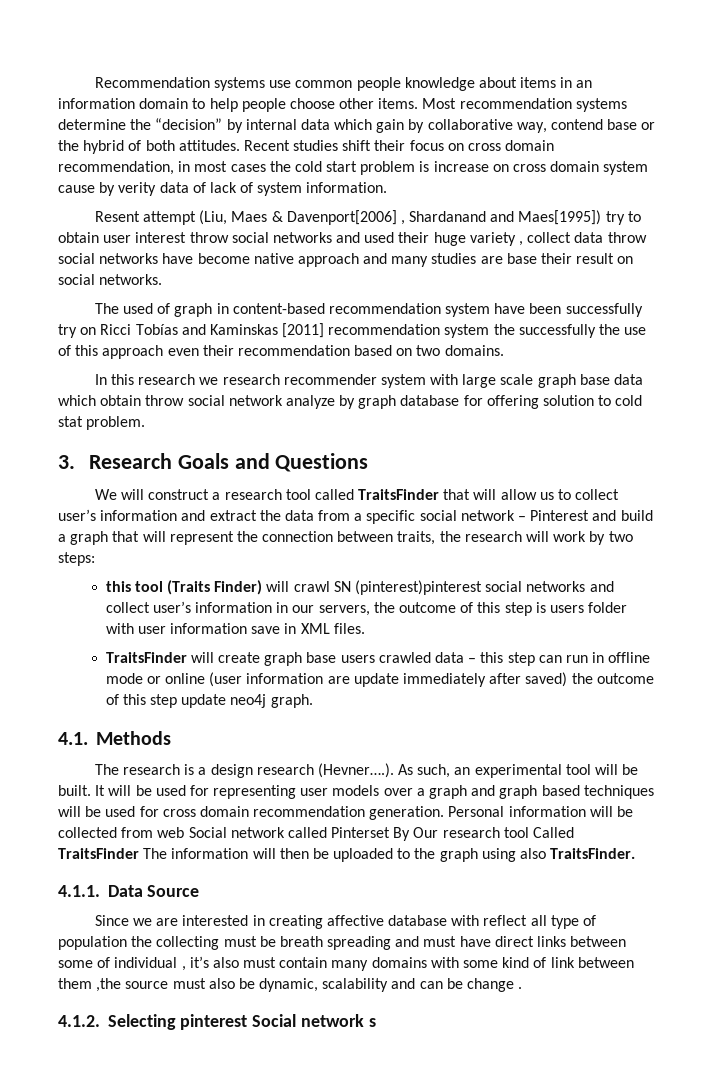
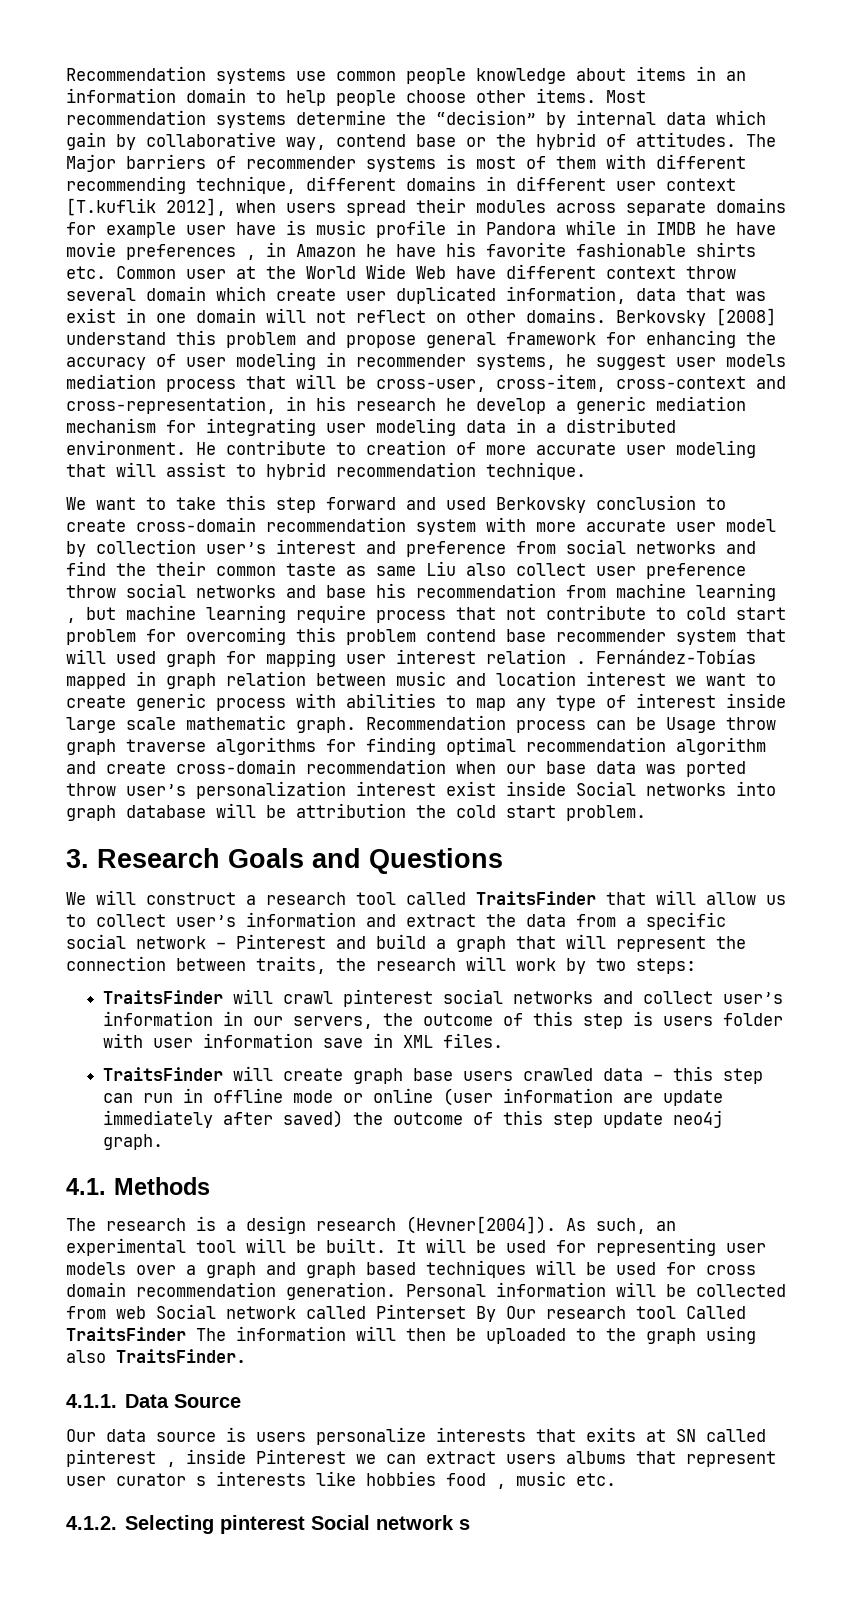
[145,140,555,151] [58,161,649,175] [58,182,388,196] [94,210,641,225] [58,232,647,246] [58,253,634,267] [58,274,163,285] [94,303,643,317] [58,323,647,338] [58,345,504,359] [94,374,644,388] [58,395,643,409] [58,416,83,427] both attitudes. Recent studies shift their focus on cross domain recommendation, in most cases the cold start problem is increase on cross domain system cause by verity data of lack of system information. // Resent attempt (Liu, Maes & Davenport[2006] , Shardanand and Maes[1995]) try to obtain user interest throw social networks and used their huge variety , collect data throw social networks have become native approach and many studies are base their result on social networks. // The used of graph in content-based recommendation system have been successfully try on Ricci Tobías and Kaminskas [2011] recommendation system the successfully the use of this approach even their recommendation based on two domains. // In this research we research recommender system with large scale graph base data which obtain throw social network analyze by graph database for offering solution to cold stat -> [636,132,776,147] [66,154,746,172] [66,176,736,194] [66,198,786,216] [66,220,776,238] [66,242,756,260] [66,264,736,279] [66,286,766,304] [66,308,776,326] [66,330,776,348] [66,352,786,370] [66,374,786,392] [66,396,746,414] [66,418,676,436] [66,440,756,458] [66,462,586,480] [66,495,726,513] [66,517,776,535] [66,539,756,557] [66,561,746,579] [66,583,776,601] [66,605,786,623] [66,627,786,645] [66,649,756,667] [66,671,776,689] [66,693,786,711] [66,715,776,733] [66,737,766,755] [66,759,746,777] [66,781,776,799] [66,803,556,821] attitudes. The Major barriers of recommender systems is most of them with different recommending technique, different domains in different user context [T.kuflik 2012], when users spread their modules across separate domains for example user have is music profile in Pandora while in IMDB he have movie preferences , in Amazon he have his favorite fashionable shirts etc. Common user at the World Wide Web have different context throw several domain which create user duplicated information, data that was exist in one domain will not reflect on other domains. Berkovsky [2008] understand this problem and propose general framework for enhancing the accuracy of user modeling in recommender systems, he suggest user models mediation process that will be cross-user, cross-item, cross-context and cross-representation, in his research he develop a generic mediation mechanism for integrating user modeling data in a distributed environment. He contribute to creation of more accurate user modeling that will assist to hybrid recommendation technique. // We want to take this step forward and used Berkovsky conclusion to create cross-domain recommendation system with more accurate user model by collection user’s interest and preference from social networks and find the their common taste as same Liu also collect user preference throw social networks and base his recommendation from machine learning , but machine learning require process that not contribute to cold start problem for overcoming this problem contend base recommender system that will used graph for mapping user interest relation . Fernández-Tobías mapped in graph relation between music and location interest we want to create generic process with abilities to map any type of interest inside large scale mathematic graph. Recommendation process can be Usage throw graph traverse algorithms for finding optimal recommendation algorithm and create cross-domain recommendation when our base data was ported throw user’s personalization interest exist inside Social networks into graph database will be attribution the cold start
[105,580,483,595] this tool (Traits Finder) will crawl SN (pinterest)pinterest -> [102,989,433,1007] TraitsFinder will crawl pinterest
[317,763,394,778] (Hevner….). -> [406,1216,556,1234] (Hevner[2004]).
[94,915,597,929] [58,936,627,950] [58,956,634,971] [58,978,523,992] Since we are interested in creating affective database with reflect all type of population the collecting must be breath spreading and must have direct links between some of individual , it’s also must contain many domains with some kind of link between them ,the source must also be dynamic, scalability and can be change . -> [66,1427,766,1445] [66,1449,776,1467] [66,1471,616,1489] Our data source is users personalize interests that exits at SN called pinterest , inside Pinterest we can extract users albums that represent user curator s interests like hobbies food , music etc.

